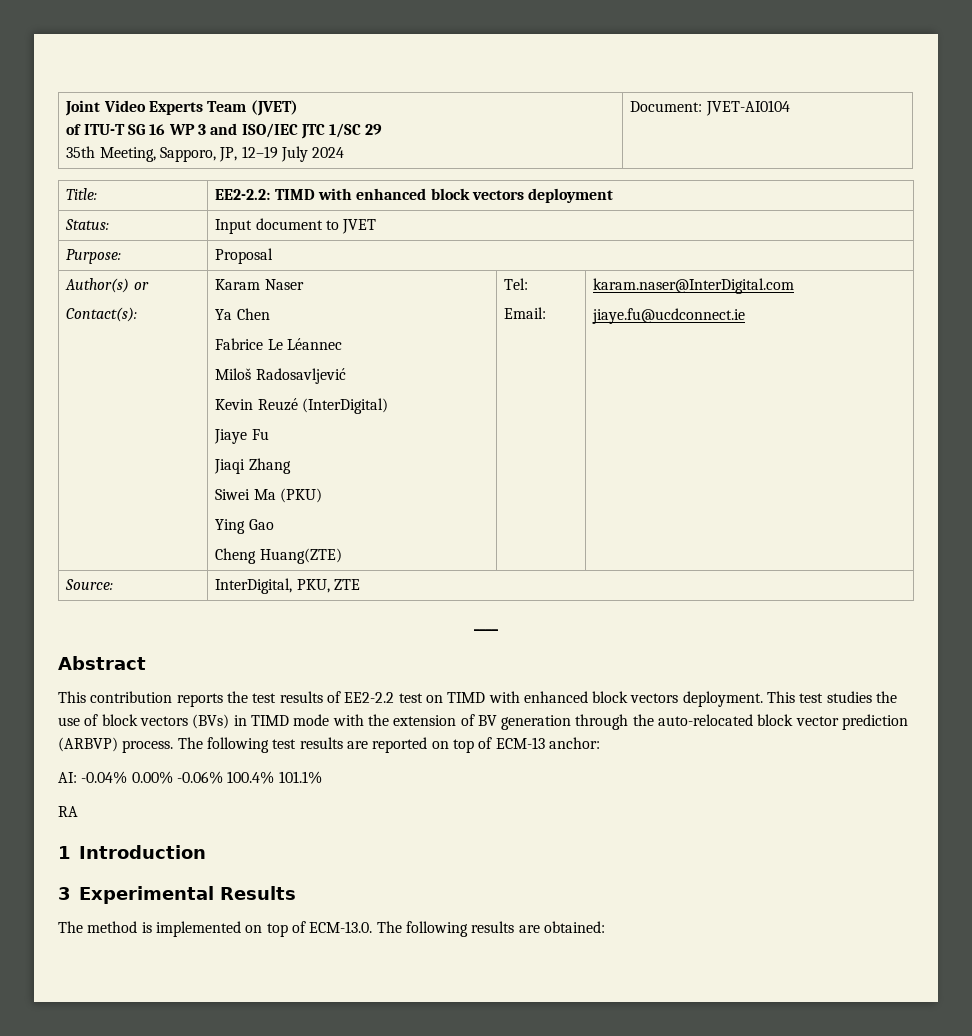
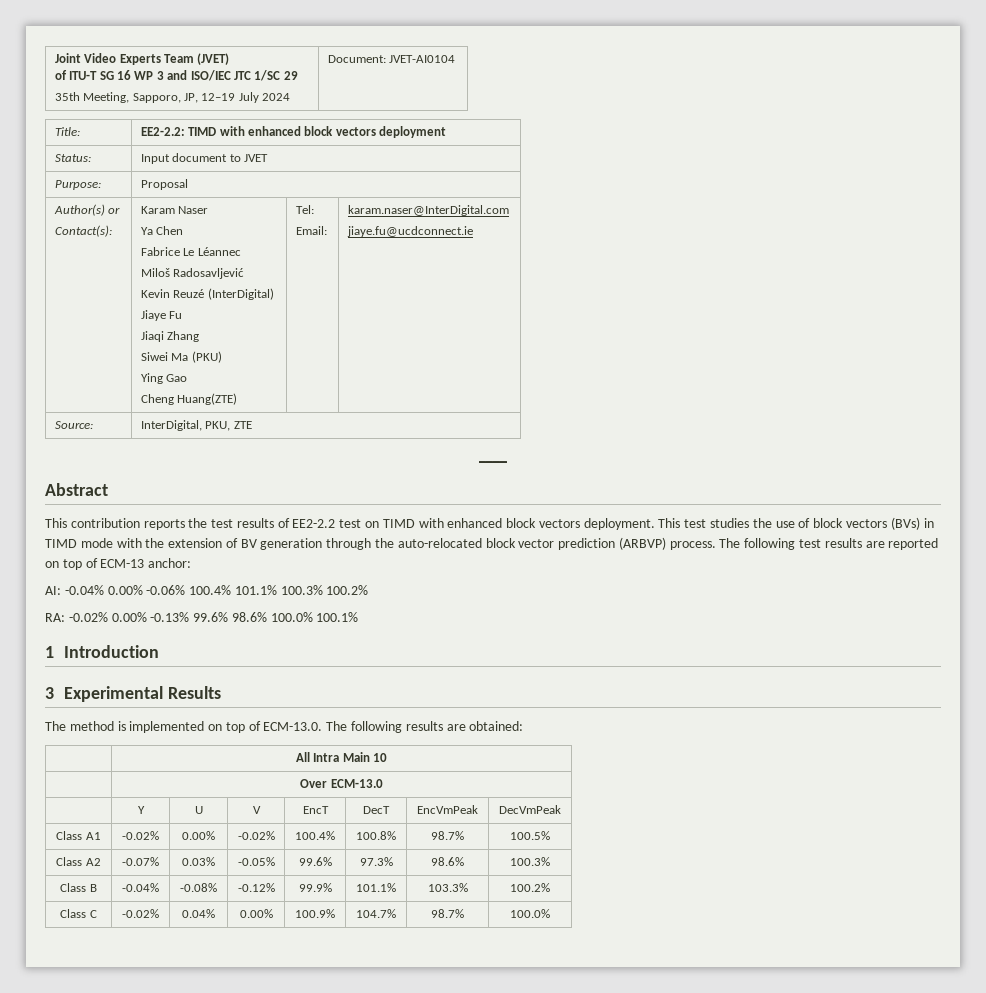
[58,806,78,817] // RA -> [280,585,369,595] [45,612,359,622] 100.3% 100.2% // RA: -0.02% 0.00% -0.13% 99.6% 98.6% 100.0% 100.1%
(605, 927) none -> [295,752,388,762] [300,779,383,788] [137,806,145,814] [194,806,203,814] [252,806,261,814] [302,806,329,814] [363,806,390,814] [417,805,478,814] [499,805,561,814] [56,831,101,840] [122,831,159,840] [182,831,215,840] [237,831,275,840] [295,831,335,840] [356,831,396,840] [431,831,464,840] [510,831,550,840] [56,857,101,866] [122,857,159,866] [182,857,215,866] [237,857,275,866] [298,857,332,866] [359,857,393,866] [431,857,464,866] [510,857,550,866] [60,883,97,892] [122,883,159,892] [180,883,217,892] [237,883,275,892] [298,883,332,892] [356,883,396,892] [427,883,468,892] [510,883,550,892] [60,909,97,918] [122,909,159,918] [182,909,215,918] [239,909,273,918] [295,909,335,918] [356,909,396,918] [431,909,464,918] [510,909,550,918] // | All Intra Main 10 // | Over ECM-13.0 // | Y | U | V | EncT | DecT | EncVmPeak | DecVmPeak // Class A1 | -0.02% | 0.00% | -0.02% | 100.4% | 100.8% | 98.7% | 100.5% // Class A2 | -0.07% | 0.03% | -0.05% | 99.6% | 97.3% | 98.6% | 100.3% // Class B | -0.04% | -0.08% | -0.12% | 99.9% | 101.1% | 103.3% | 100.2% // Class C | -0.02% | 0.04% | 0.00% | 100.9% | 104.7% | 98.7% | 100.0%

